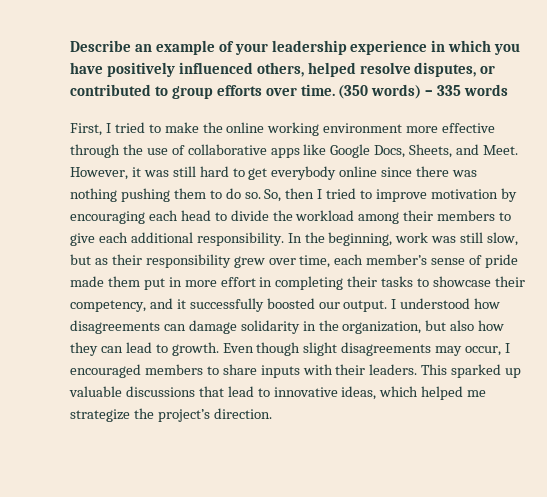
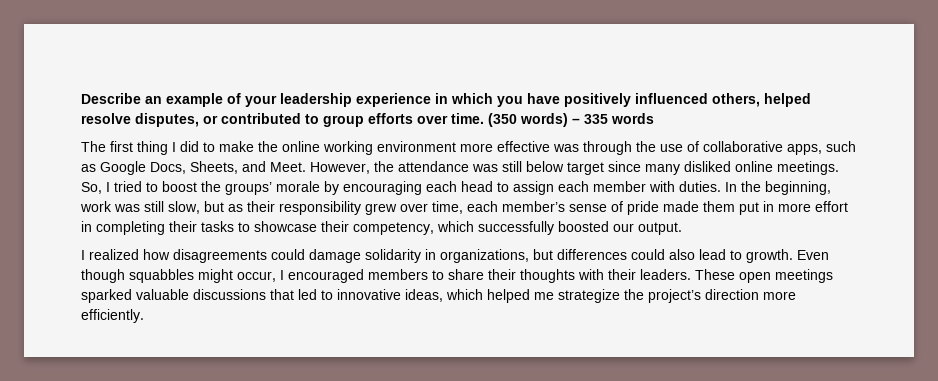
[70,122,145,136] First, I tried -> [81,141,199,155] The first thing I did
(496, 128) none -> [553,144,579,152] was
[270,144,327,158] apps like -> [787,141,856,155] [81,164,96,172] apps, such as
[131,166,478,180] [70,188,498,202] it was still hard to get everybody online since there was nothing pushing them to do so. So, then I tried to improve motivation -> [374,161,839,175] [81,181,320,195] the attendance was still below target since many disliked online meetings. So, I tried to boost the groups’ morale
[230,210,512,224] [70,232,284,246] divide the workload among their members to give each additional responsibility. -> [513,181,721,195] assign each member with duties.
[149,298,186,309] and it -> [437,221,474,232] which
[391,298,471,309] I understood -> [81,249,139,260] // I realized
[163,324,186,331] can -> [271,249,305,260] could
[318,320,505,334] [70,342,123,356] the organization, but also how they can -> [440,249,695,263] organizations, but differences could also
[303,342,463,356] slight disagreements may -> [129,269,233,283] squabbles might
[260,365,300,378] inputs -> [488,269,575,283] their thoughts
[421,364,522,378] This sparked up -> [695,269,833,283] [81,289,132,303] These open meetings sparked
[227,386,254,397] lead -> [298,289,317,300] led
[213,408,272,419] direction. -> [705,289,796,300] [81,309,144,323] direction more efficiently.

